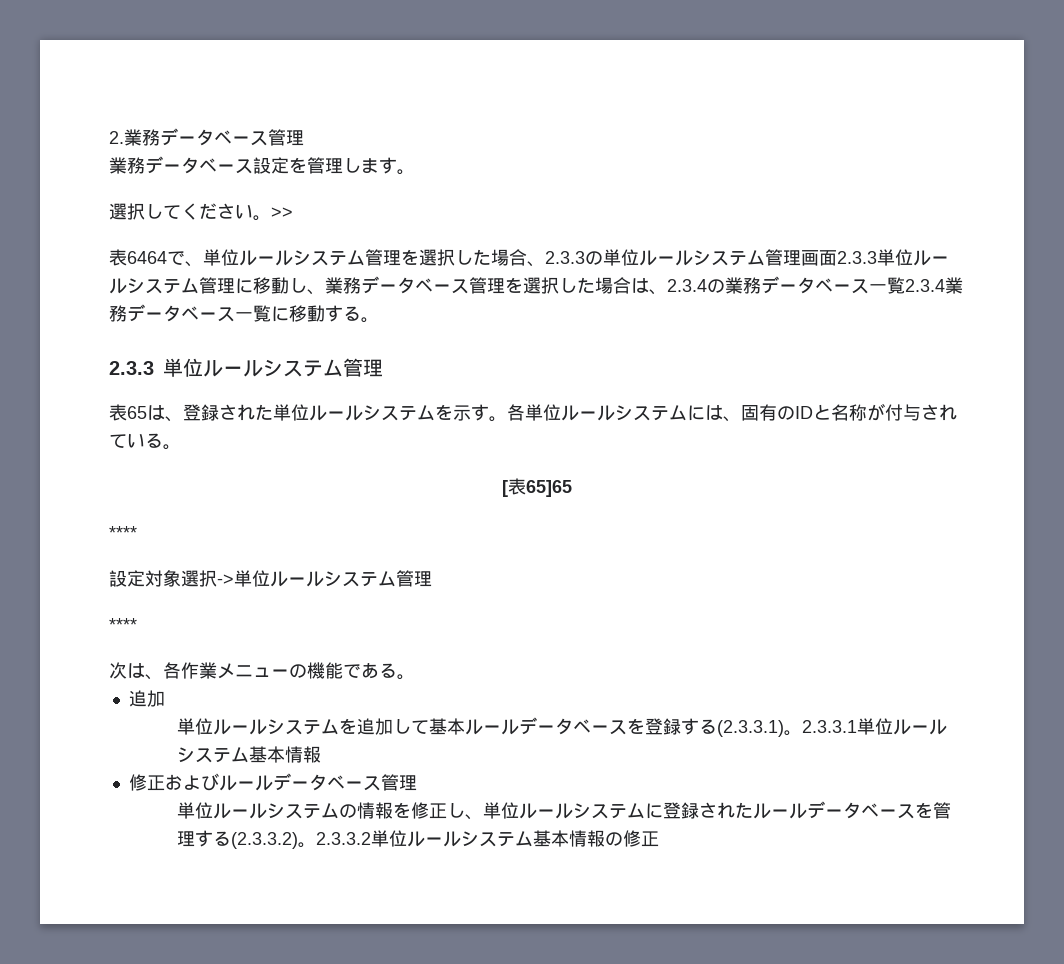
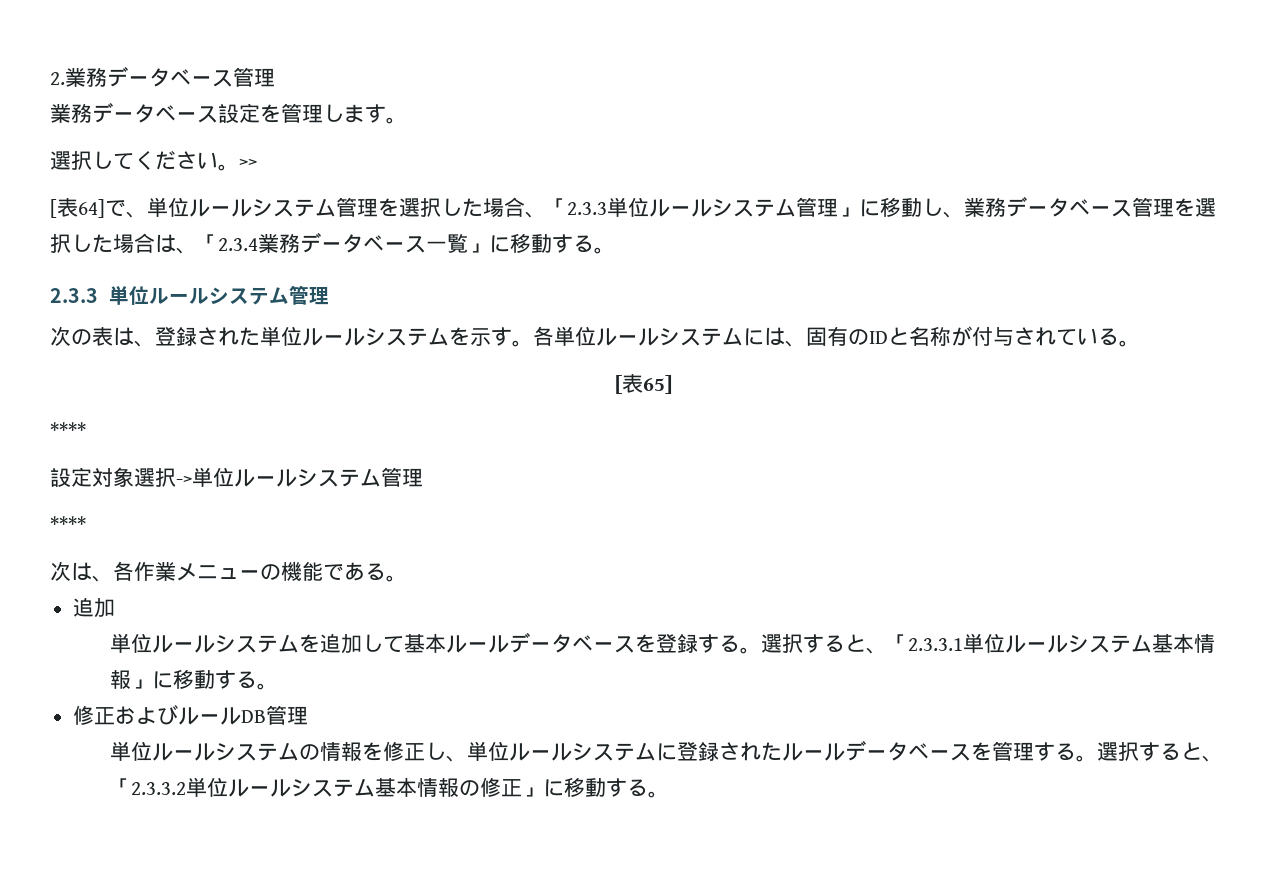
[109,249,167,266] 表6464 -> [50,198,105,218] [表64]
[545,249,949,266] [109,277,235,294] 2.3.3の単位ルールシステム管理画面2.3.3単位ルールシステム管理 -> [546,197,859,217] 「2.3.3単位ルールシステム管理」
[667,276,905,294] 2.3.4の業務データベース一覧 -> [197,234,218,251] 「
(271, 313) none -> [468,243,489,253] 」
[109,404,147,421] 表65 -> [50,326,113,346] 次の表
[526,480,572,497] 65]65 -> [642,375,672,394] 65]
[717,720,803,737] (2.3.3.1)。 -> [739,634,908,654] 。選択すると、「
(322, 754) none -> [130,669,278,690] 」に移動する。
[272,773,381,791] データベース -> [241,710,267,723] DB
[231,832,317,849] (2.3.3.2)。 -> [1075,742,1223,762] [109,778,131,795] 。選択すると、「
(660, 839) none -> [521,777,669,798] 」に移動する。

